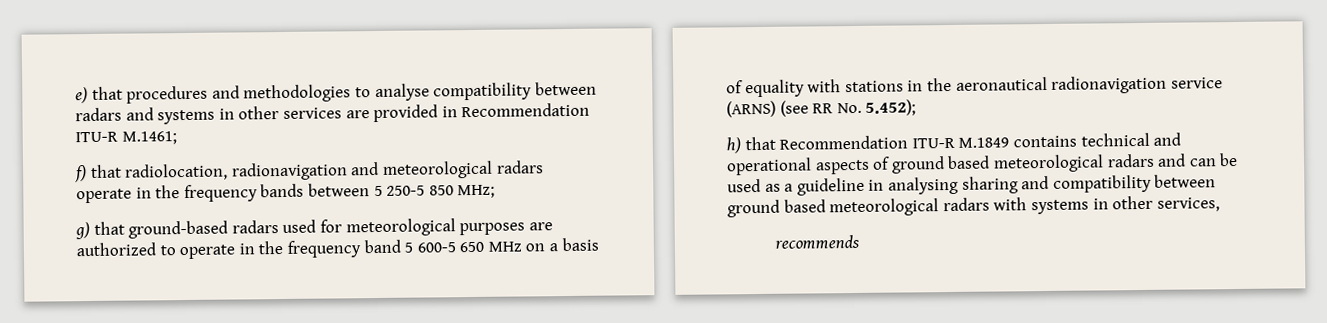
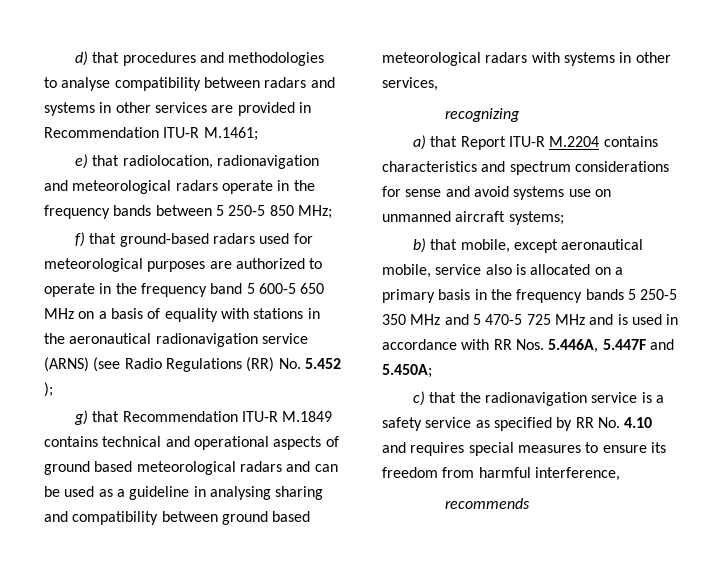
[75,87,88,104] e) -> [75,51,89,66] d)
[75,165,87,183] f) -> [75,154,89,169] e)
[75,222,90,240] g) -> [75,232,86,247] f)
[812,99,917,116] [726,137,741,154] RR No. 5.452); // h) -> [124,357,341,372] [44,382,53,397] [74,410,89,425] Radio Regulations (RR) No. 5.452 ); // g)
(1220, 204) none -> [445,108,521,122] [413,135,658,150] [382,161,669,175] [382,186,611,200] [382,211,564,225] [413,238,644,253] [382,264,623,278] [382,289,678,303] [382,314,679,325] [382,339,674,353] [382,364,432,378] [413,391,665,406] [382,417,653,431] [382,442,666,456] [382,467,620,481] // recognizing // a) that Report ITU-R M.2204 contains characteristics and spectrum considerations for sense and avoid systems use on unmanned aircraft systems; // b) that mobile, except aeronautical mobile, service also is allocated on a primary basis in the frequency bands 5 250-5 350 MHz and 5 470-5 725 MHz and is used in accordance with RR Nos. 5.446A, 5.447F and 5.450A; // c) that the radionavigation service is a safety service as specified by RR No. 4.10 and requires special measures to ensure its freedom from harmful interference,

